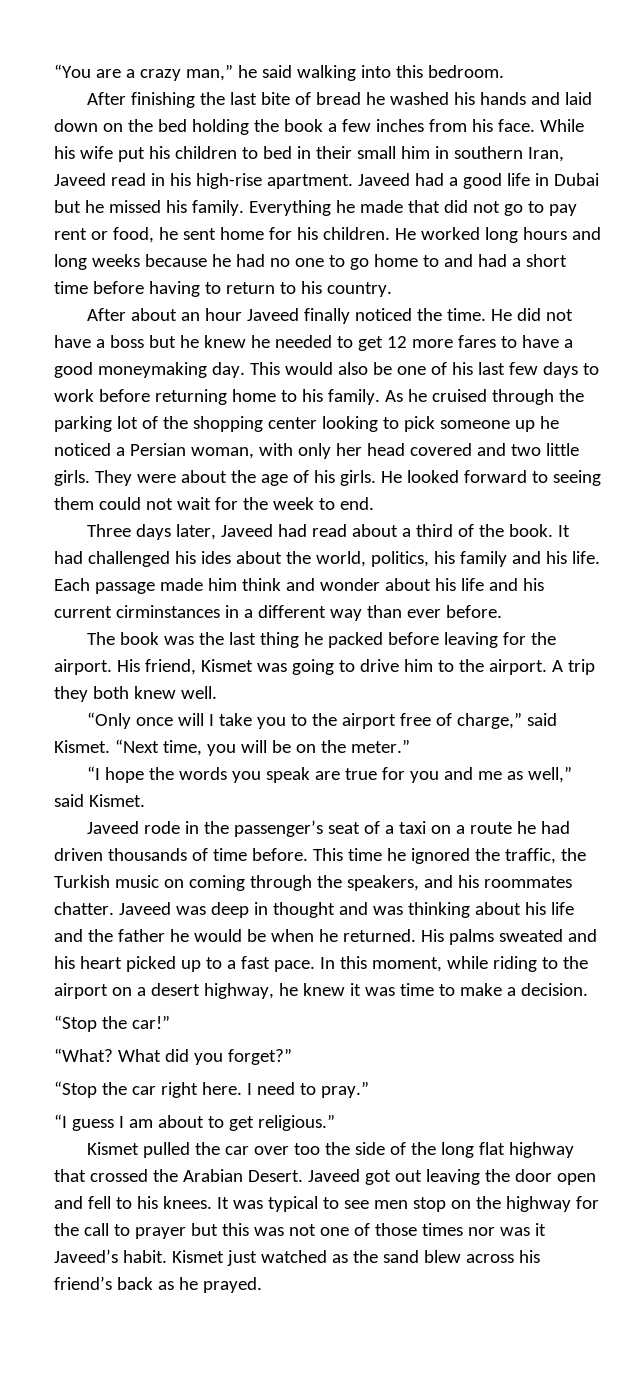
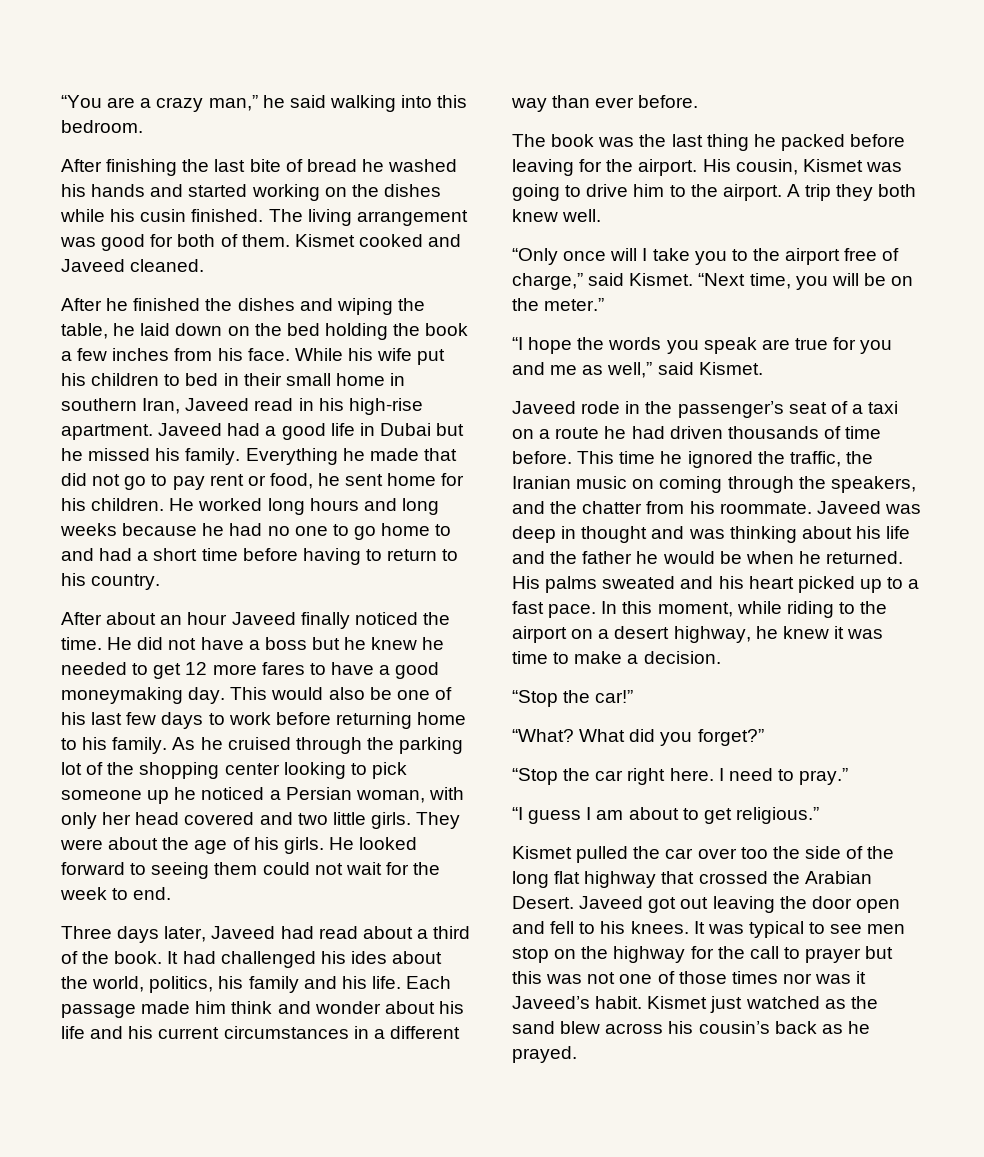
(560, 98) none -> [188,184,441,201] [60,209,468,226] [60,234,462,251] [61,259,205,272] [61,298,425,315] [61,323,136,339] started working on the dishes while his cusin finished. The living arrangement was good for both of them. Kismet cooked and Javeed cleaned. // After he finished the dishes and wiping the table, he
[400,146,430,159] him -> [335,373,385,386] home
[115,605,220,618] cirminstances -> [223,1026,349,1039] circumstances
[144,659,196,675] friend, -> [735,159,798,175] cousin,
[54,875,110,888] Turkish -> [512,476,571,489] Iranian
[457,875,572,888] [54,902,114,915] his roommates chatter. -> [550,501,812,514] the chatter from his roommate.
[54,1276,112,1290] friend’s -> [698,1021,770,1034] cousin’s

